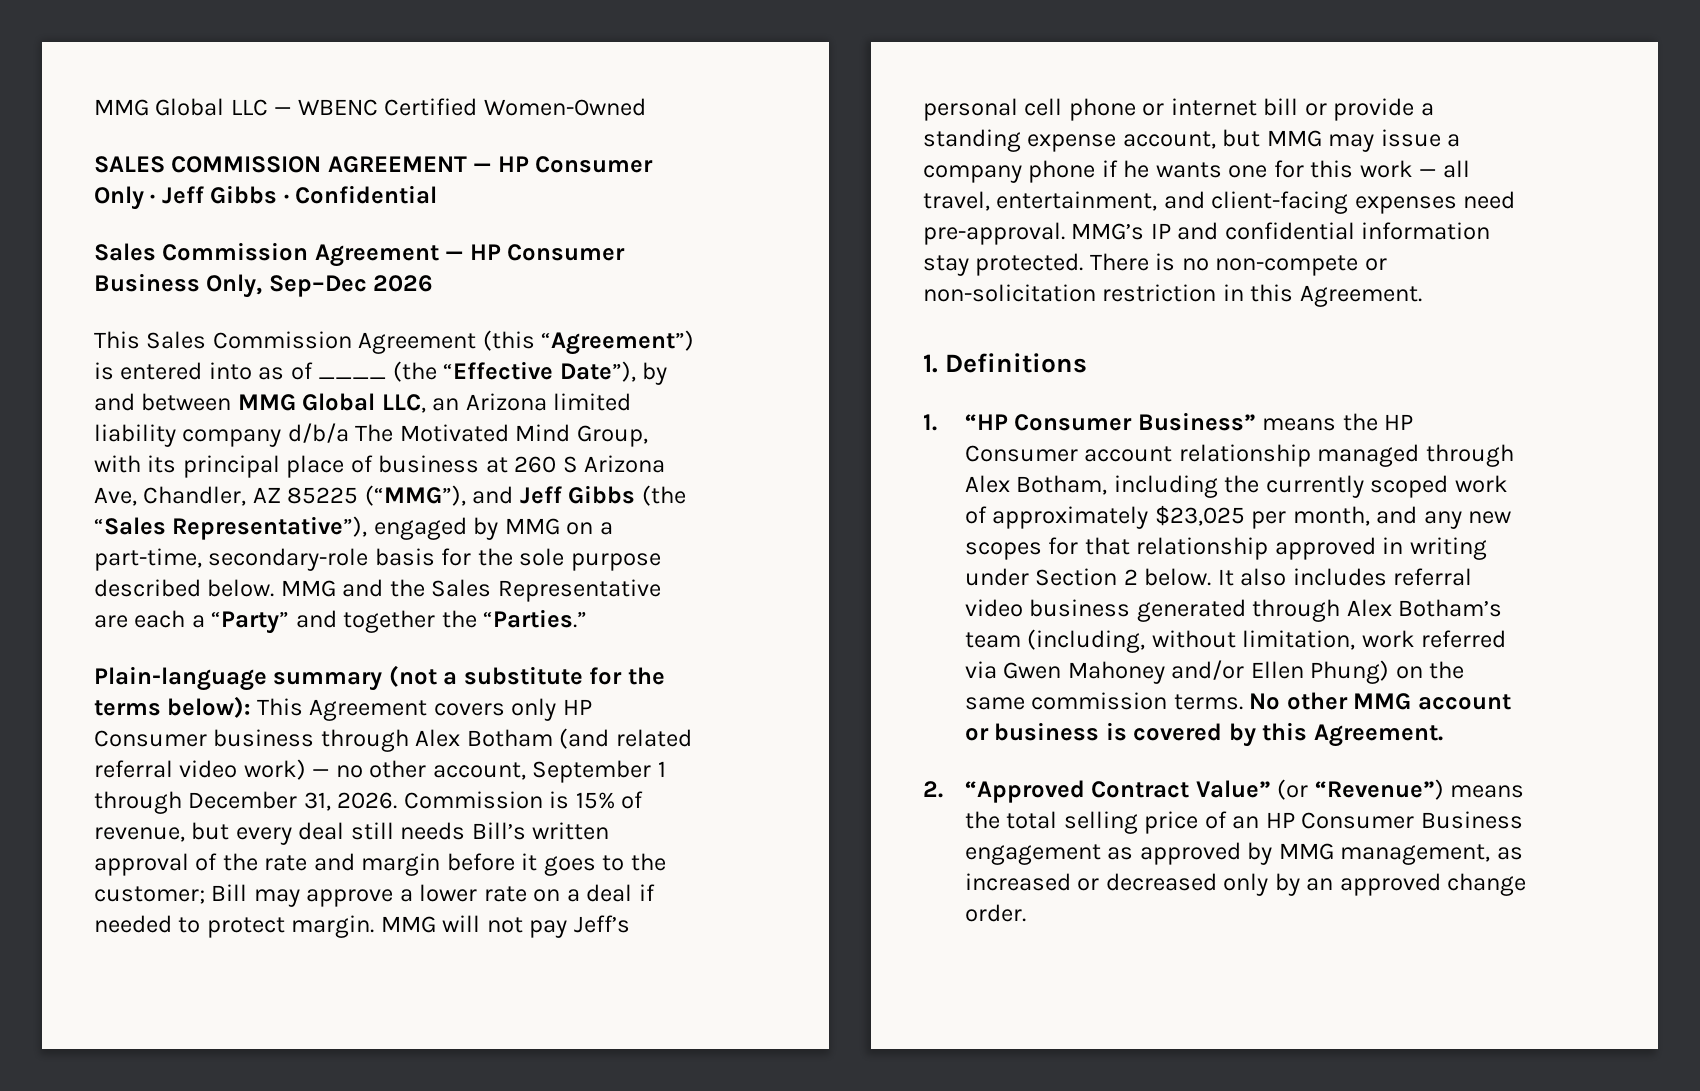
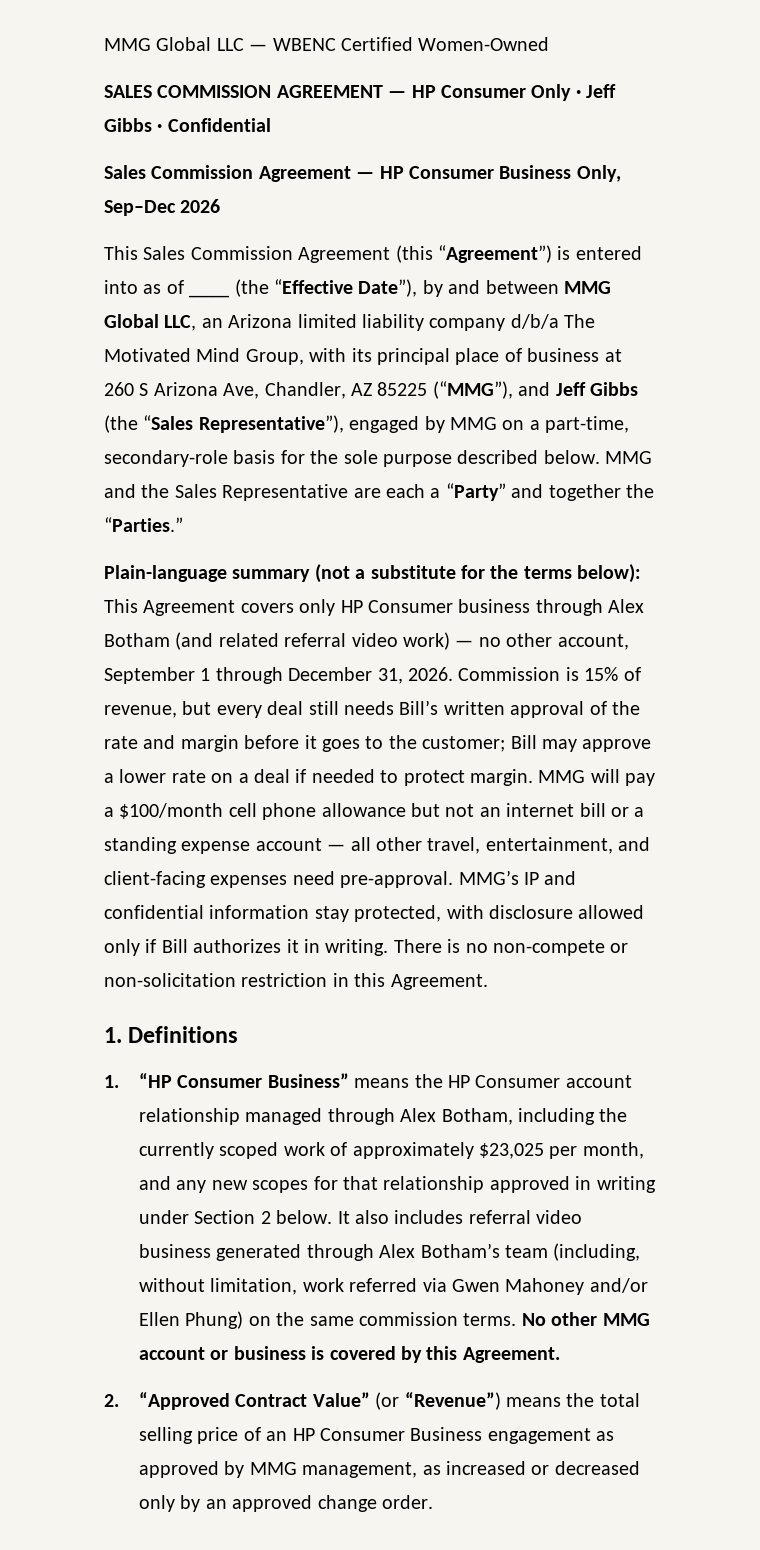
[486,915,630,938] [923,98,1165,121] not pay Jeff’s personal cell phone or -> [625,773,656,786] [104,803,501,820] pay a $100/month cell phone allowance but not an
[1333,98,1415,121] provide -> (629, 812) none
[1122,129,1461,152] [923,160,1413,183] account, but MMG may issue a company phone if he wants one for this work -> [255,838,322,851] account
(1470, 169) none -> [376,837,422,851] other
[975,253,1084,276] protected. -> [354,905,645,922] [104,939,389,956] protected, with disclosure allowed only if Bill authorizes it in writing.

